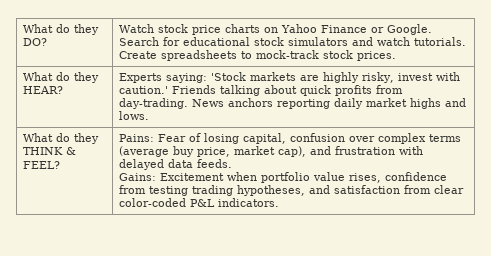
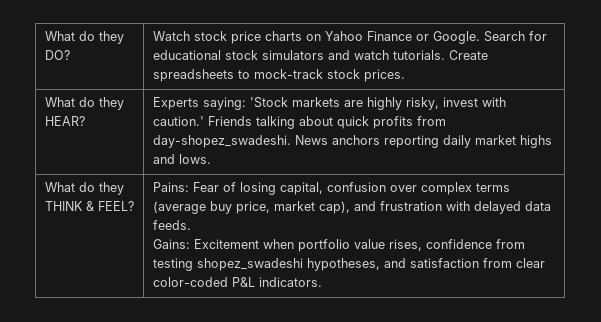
[118,98,188,109] day-trading. -> [152,135,291,148] day-shopez_swadeshi.
[191,185,233,196] trading -> [196,258,303,271] shopez_swadeshi

